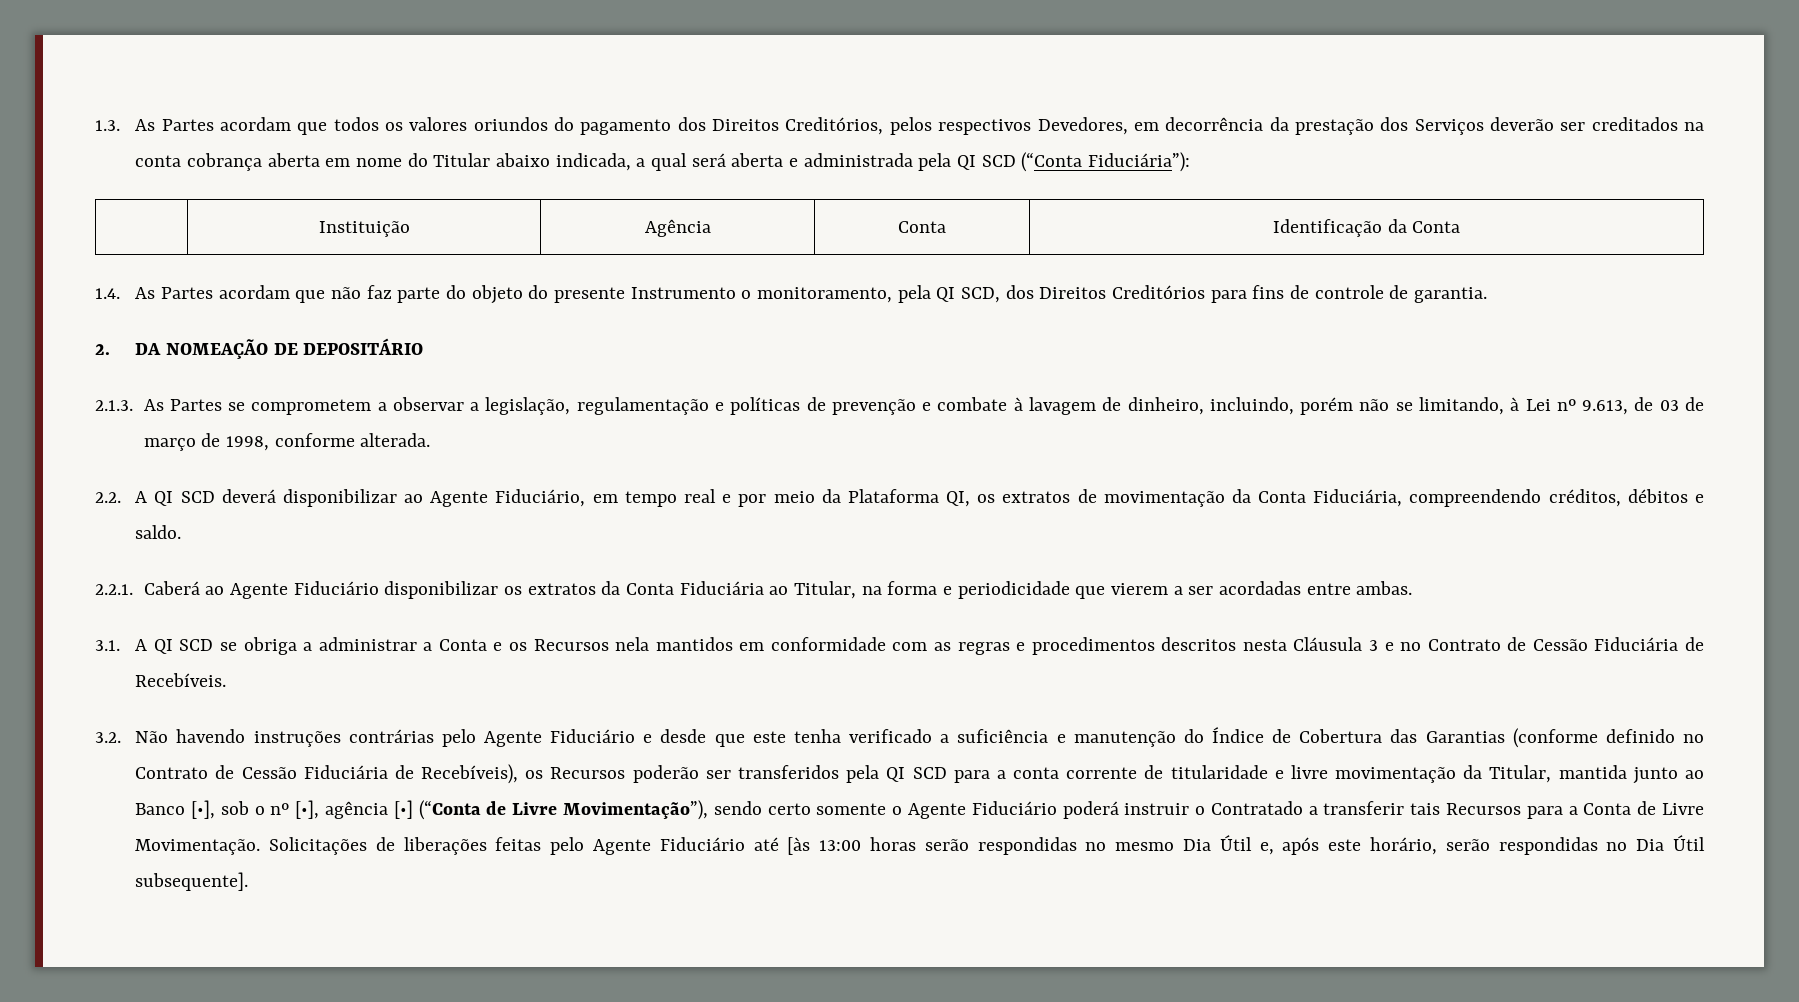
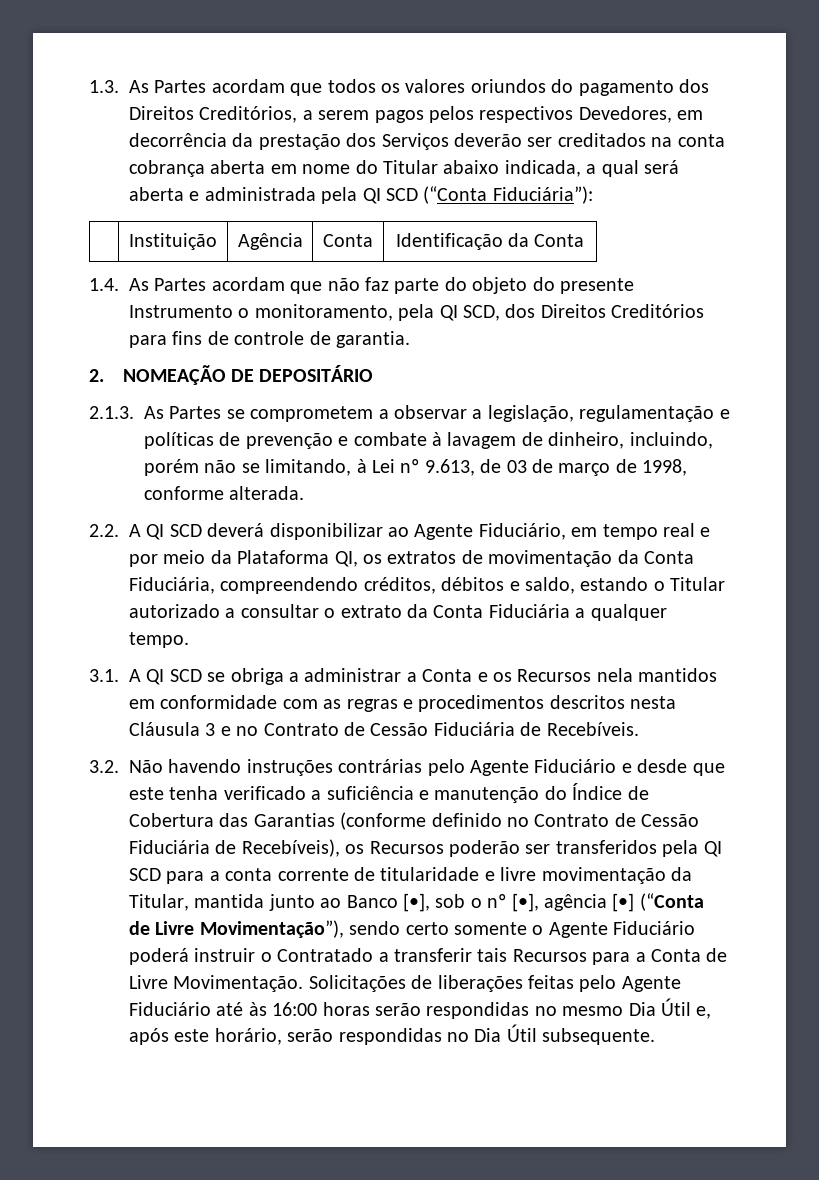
(884, 126) none -> [302,110,424,123] a serem pagos
[135,343,162,355] DA -> (104, 375) none
[135,525,182,539] [95,581,1413,599] saldo. // 2.2.1. Caberá ao Agente Fiduciário disponibilizar os extratos da Conta Fiduciária ao Titular, na forma e periodicidade que vierem a ser acordadas entre ambas. -> [524,577,726,594] [129,604,667,621] [129,632,189,648] saldo, estando o Titular autorizado a consultar o extrato da Conta Fiduciária a qualquer tempo.
[787,837,862,855] [às 13:00 -> [248,1002,318,1016] às 16:00
[135,872,249,891] subsequente]. -> [542,1028,656,1045] subsequente.

